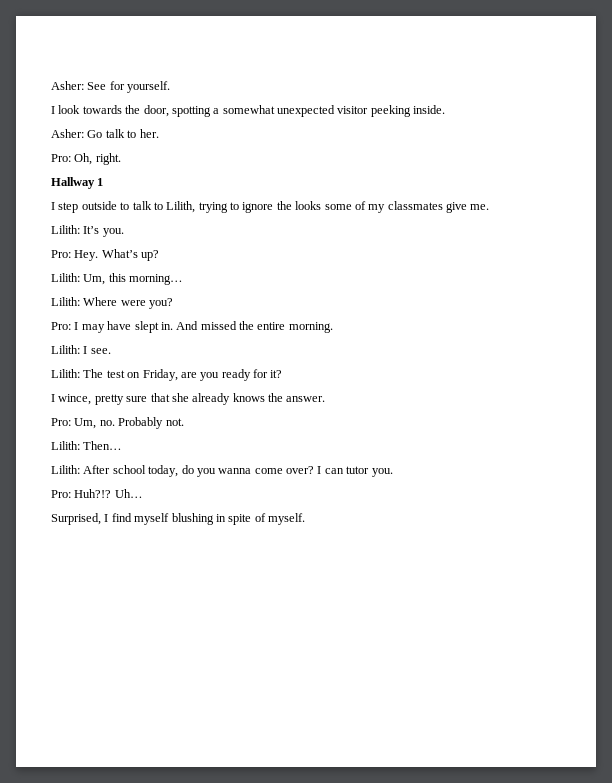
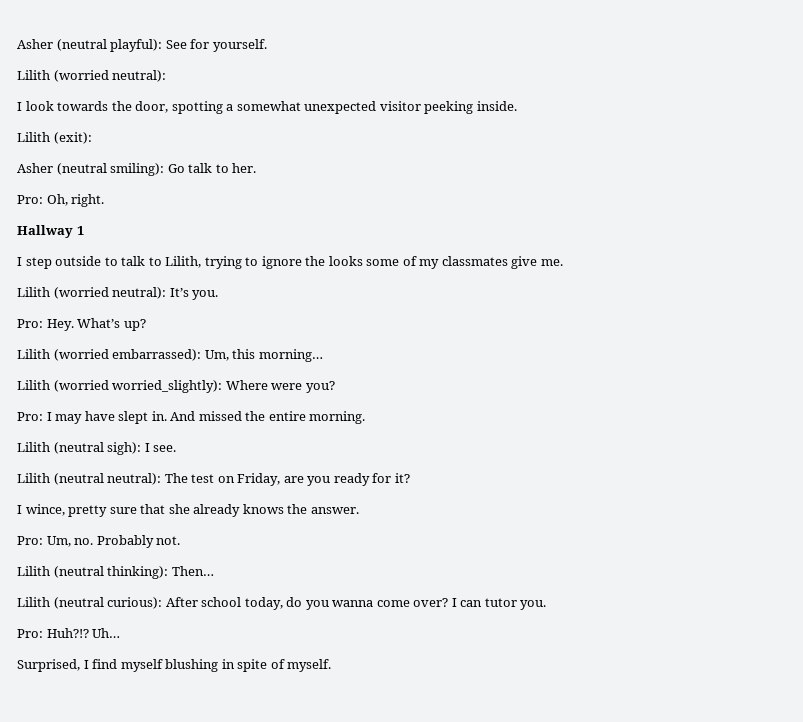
[51,81,84,90] Asher: -> [17,39,163,52] Asher (neutral playful):
(171, 87) none -> [17,70,167,82] // Lilith (worried neutral):
[51,129,84,138] Asher: -> [17,132,92,144] [17,163,165,176] Lilith (exit): // Asher (neutral smiling):
[51,225,80,234] Lilith: -> [17,287,167,299] Lilith (worried neutral):
[51,273,80,282] Lilith: -> [17,349,202,361] Lilith (worried embarrassed):
[51,297,80,306] Lilith: -> [17,380,223,393] Lilith (worried worried_slightly):
[51,345,80,354] Lilith: -> [17,442,142,455] Lilith (neutral sigh):
[51,369,80,378] Lilith: -> [17,473,162,485] Lilith (neutral neutral):
[51,441,123,450] [51,465,80,474] Lilith: Then… // Lilith: -> [17,566,214,579] [17,597,163,609] Lilith (neutral thinking): Then… // Lilith (neutral curious):

